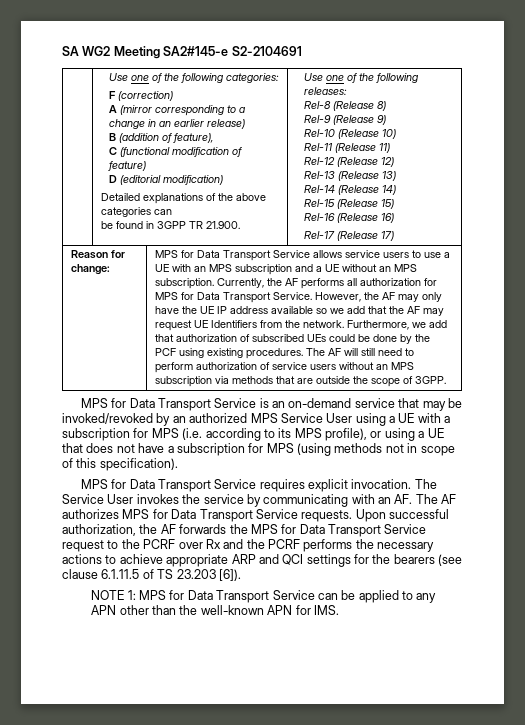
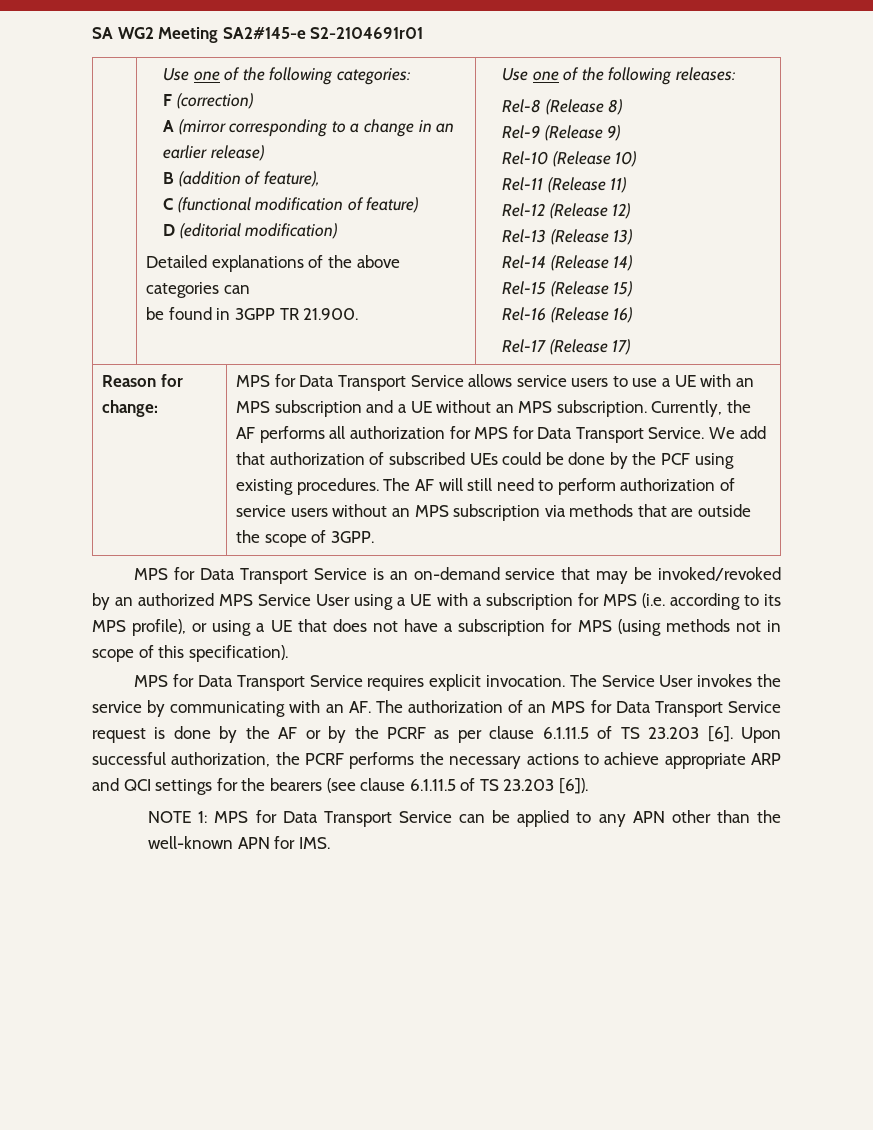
[231,46,302,56] S2-2104691 -> [310,27,424,39] S2-2104691r01
[314,292,442,302] [154,306,444,316] [154,320,426,331] However, the AF may only have the UE IP address available so we add that the AF may request UE Identifiers from the network. Furthermore, we -> [709,427,736,439] We
[441,494,457,504] [62,509,449,522] [62,524,248,536] AF authorizes MPS for Data Transport Service requests. Upon successful authorization, the AF forwards the -> [407,700,547,713] authorization of an
[107,539,244,549] to the PCRF over Rx and -> [154,726,782,743] [92,752,271,767] is done by the AF or by the PCRF as per clause 6.1.11.5 of TS 23.203 [6]. Upon successful authorization,

